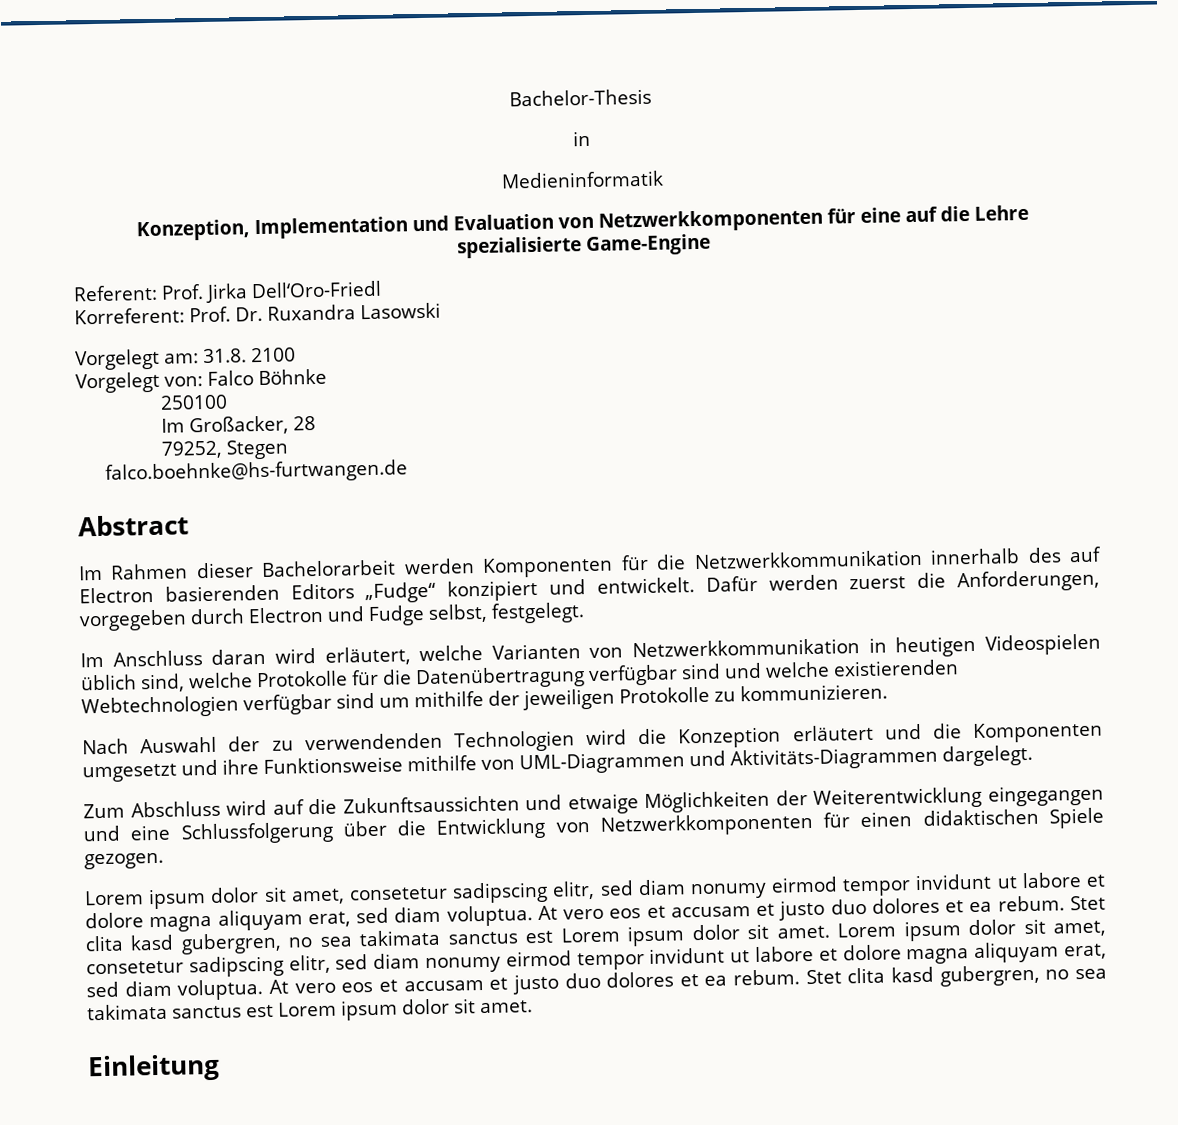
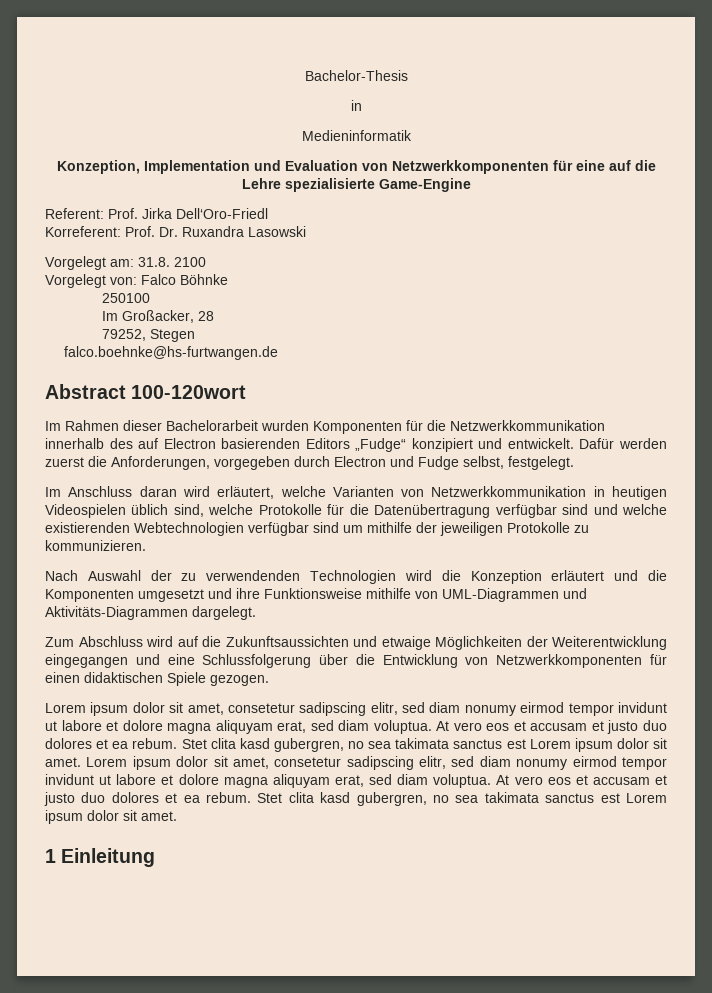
(189, 525) none -> [131,385,247,399] 100-120wort
[403,558,475,575] werden -> [261,420,309,431] wurden
(533, 1007) none -> [45,849,56,863] 1

